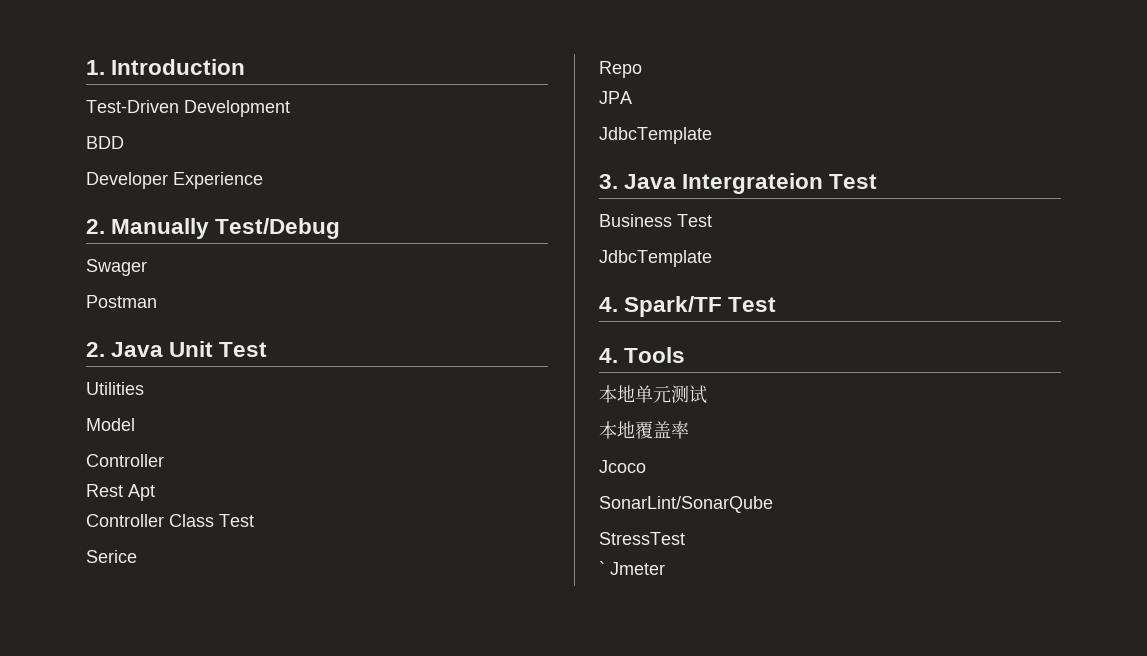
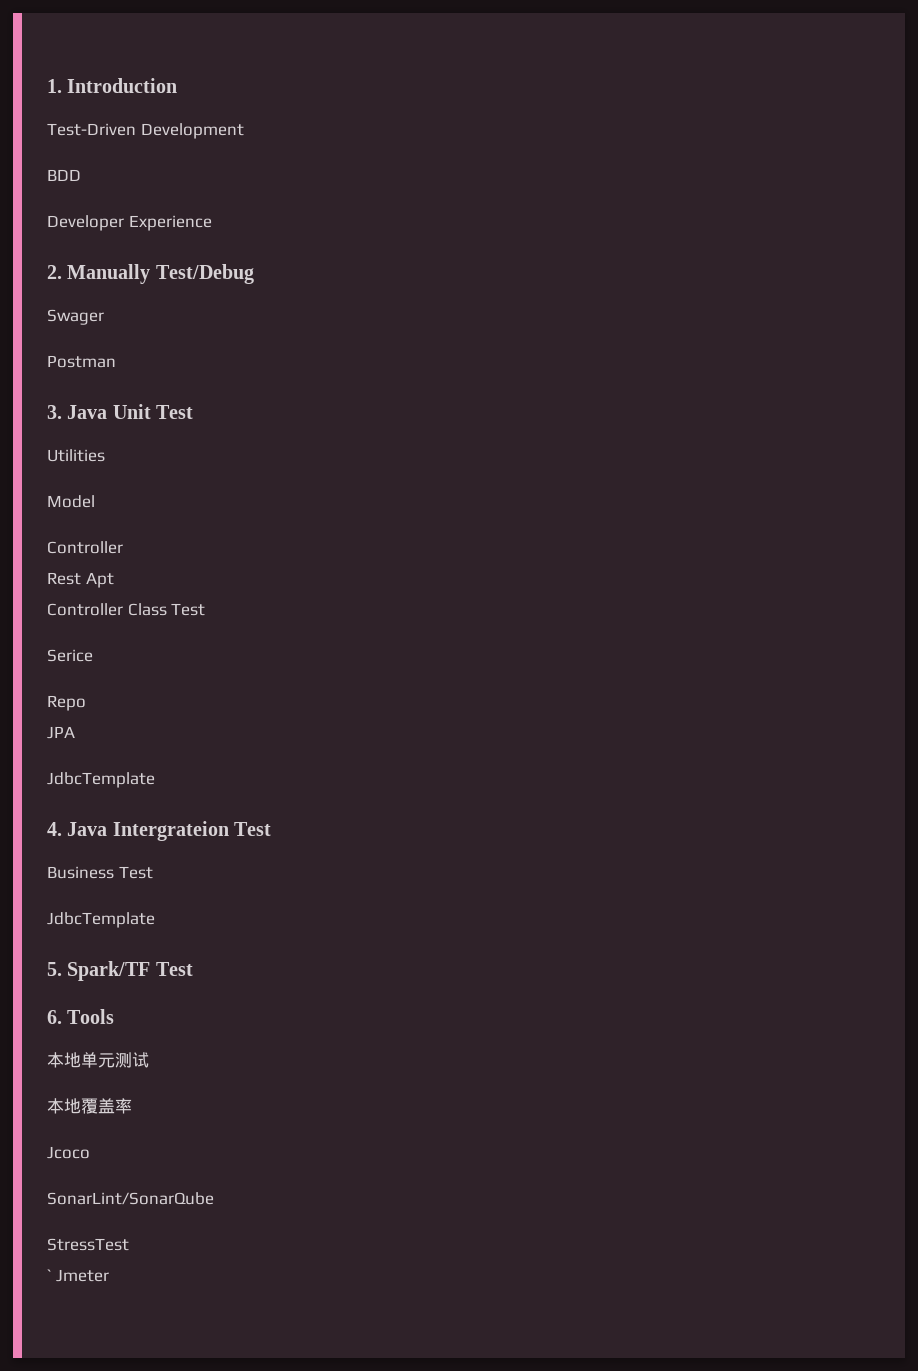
[86,342,105,357] 2. -> [47,405,62,419] 3.
[599,174,618,189] 3. -> [47,822,62,836] 4.
[599,297,618,312] 4. -> [47,962,62,976] 5.
[599,348,618,363] 4. -> [47,1010,62,1024] 6.

